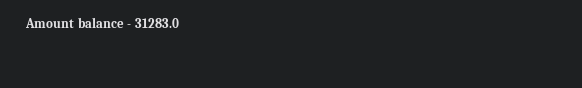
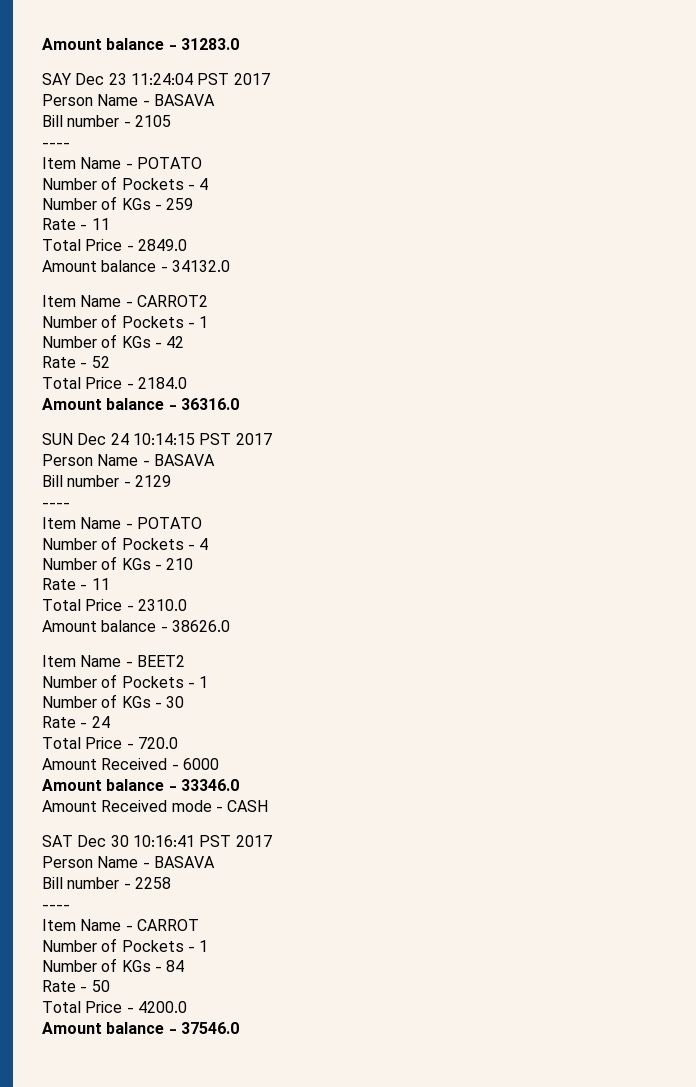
(179, 23) none -> [42,73,270,85] [42,94,215,106] [42,115,171,127] [42,142,70,148] [42,157,202,169] [42,176,209,190] [42,196,194,210] [42,218,110,230] [42,239,187,251] [42,260,230,272] [42,295,208,307] [42,314,209,328] [42,334,185,348] [42,356,110,368] [42,377,187,389] [42,398,239,410] [42,433,272,445] [42,454,215,466] [42,475,171,487] [42,502,70,508] [42,517,202,529] [42,536,209,550] [42,556,194,570] [42,578,110,590] [42,599,187,611] [42,620,230,632] [42,655,185,667] [42,674,209,688] [42,694,185,708] [42,716,110,728] [42,737,178,749] [42,758,219,770] [42,779,239,791] [42,800,269,812] [42,835,272,847] [42,856,215,868] [42,877,171,889] [42,904,70,910] [42,919,199,931] [42,938,209,952] [42,958,185,972] [42,980,110,992] [42,1001,187,1013] [42,1022,239,1034] // SAY Dec 23 11:24:04 PST 2017 // Person Name - BASAVA // Bill number - 2105 // ---- // Item Name - POTATO // Number of Pockets - 4 // Number of KGs - 259 // Rate - 11 // Total Price - 2849.0 // Amount balance - 34132.0 // Item Name - CARROT2 // Number of Pockets - 1 // Number of KGs - 42 // Rate - 52 // Total Price - 2184.0 // Amount balance - 36316.0 // SUN Dec 24 10:14:15 PST 2017 // Person Name - BASAVA // Bill number - 2129 // ---- // Item Name - POTATO // Number of Pockets - 4 // Number of KGs - 210 // Rate - 11 // Total Price - 2310.0 // Amount balance - 38626.0 // Item Name - BEET2 // Number of Pockets - 1 // Number of KGs - 30 // Rate - 24 // Total Price - 720.0 // Amount Received - 6000 // Amount balance - 33346.0 // Amount Received mode - CASH // SAT Dec 30 10:16:41 PST 2017 // Person Name - BASAVA // Bill number - 2258 // ---- // Item Name - CARROT // Number of Pockets - 1 // Number of KGs - 84 // Rate - 50 // Total Price - 4200.0 // Amount balance - 37546.0

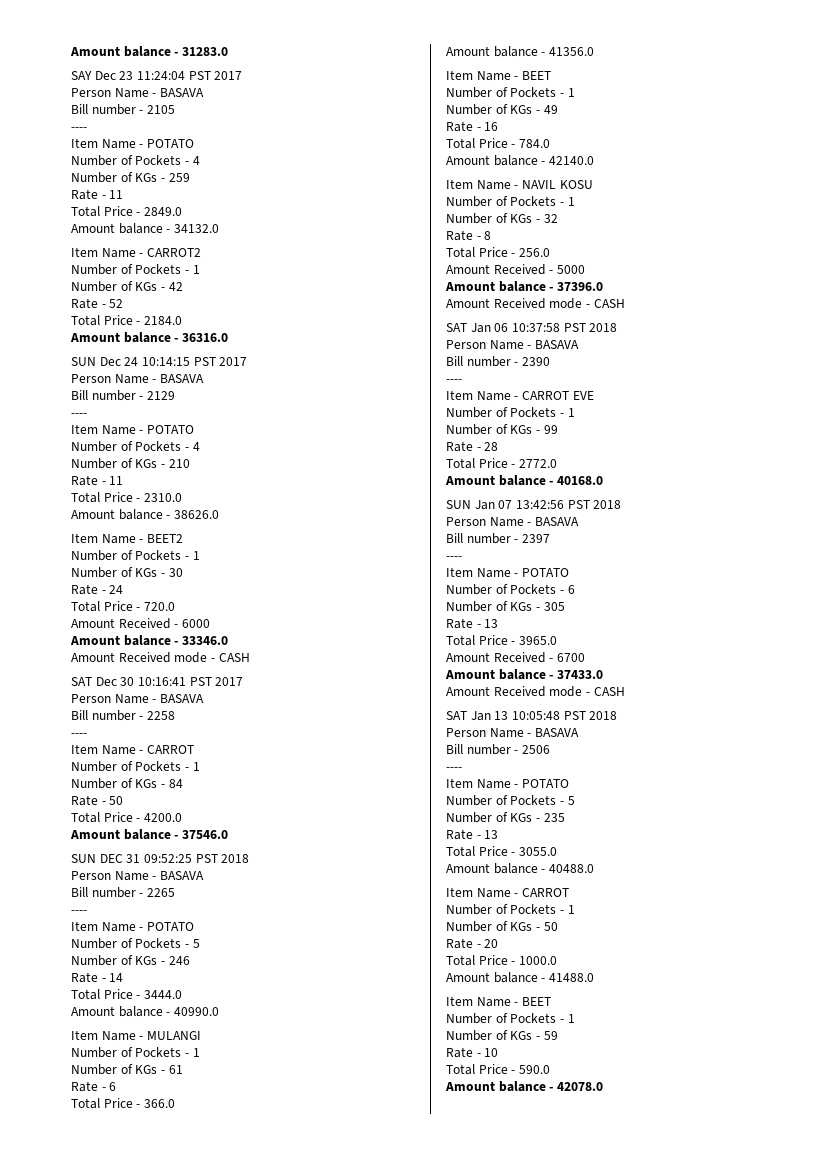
(239, 1028) none -> [71,854,250,863] [71,871,204,881] [71,887,175,898] [71,910,87,914] [71,921,194,932] [71,938,200,949] [71,955,190,966] [71,972,124,983] [71,989,182,1000] [71,1006,219,1017] [71,1030,201,1041] [71,1047,200,1058] [71,1064,183,1075] [71,1081,117,1092] [71,1098,175,1109] [446,46,594,57] [446,70,551,81] [446,87,575,98] [446,104,558,115] [446,121,499,132] [446,138,550,149] [446,155,594,166] [446,179,593,190] [446,196,575,207] [446,213,558,224] [446,230,492,241] [446,247,550,258] [446,264,585,275] [445,281,603,292] [446,298,625,309] [446,323,618,333] [446,340,579,350] [446,356,550,367] [446,379,462,383] [446,390,594,401] [446,407,575,418] [446,424,558,435] [446,441,499,452] [446,458,557,469] [445,475,603,486] [446,500,622,510] [446,517,579,527] [446,533,550,544] [446,556,462,560] [446,567,569,578] [446,584,575,595] [446,601,565,612] [446,618,499,629] [446,635,557,646] [446,652,585,663] [445,669,603,680] [446,686,625,697] [446,711,618,721] [446,728,579,738] [446,744,550,755] [446,767,462,771] [446,778,569,789] [446,795,575,806] [446,812,565,823] [446,829,499,840] [446,846,557,857] [446,863,594,874] [446,887,569,898] [446,904,575,915] [446,921,558,932] [446,938,499,949] [446,955,557,966] [446,972,594,983] [446,996,551,1007] [446,1013,575,1024] [446,1030,558,1041] [446,1047,499,1058] [446,1064,550,1075] [445,1081,603,1092] // SUN DEC 31 09:52:25 PST 2018 // Person Name - BASAVA // Bill number - 2265 // ---- // Item Name - POTATO // Number of Pockets - 5 // Number of KGs - 246 // Rate - 14 // Total Price - 3444.0 // Amount balance - 40990.0 // Item Name - MULANGI // Number of Pockets - 1 // Number of KGs - 61 // Rate - 6 // Total Price - 366.0 // Amount balance - 41356.0 // Item Name - BEET // Number of Pockets - 1 // Number of KGs - 49 // Rate - 16 // Total Price - 784.0 // Amount balance - 42140.0 // Item Name - NAVIL KOSU // Number of Pockets - 1 // Number of KGs - 32 // Rate - 8 // Total Price - 256.0 // Amount Received - 5000 // Amount balance - 37396.0 // Amount Received mode - CASH // SAT Jan 06 10:37:58 PST 2018 // Person Name - BASAVA // Bill number - 2390 // ---- // Item Name - CARROT EVE // Number of Pockets - 1 // Number of KGs - 99 // Rate - 28 // Total Price - 2772.0 // Amount balance - 40168.0 // SUN Jan 07 13:42:56 PST 2018 // Person Name - BASAVA // Bill number - 2397 // ---- // Item Name - POTATO // Number of Pockets - 6 // Number of KGs - 305 // Rate - 13 // Total Price - 3965.0 // Amount Received - 6700 // Amount balance - 37433.0 // Amount Received mode - CASH // SAT Jan 13 10:05:48 PST 2018 // Person Name - BASAVA // Bill number - 2506 // ---- // Item Name - POTATO // Number of Pockets - 5 // Number of KGs - 235 // Rate - 13 // Total Price - 3055.0 // Amount balance - 40488.0 // Item Name - CARROT // Number of Pockets - 1 // Number of KGs - 50 // Rate - 20 // Total Price - 1000.0 // Amount balance - 41488.0 // Item Name - BEET // Number of Pockets - 1 // Number of KGs - 59 // Rate - 10 // Total Price - 590.0 // Amount balance - 42078.0

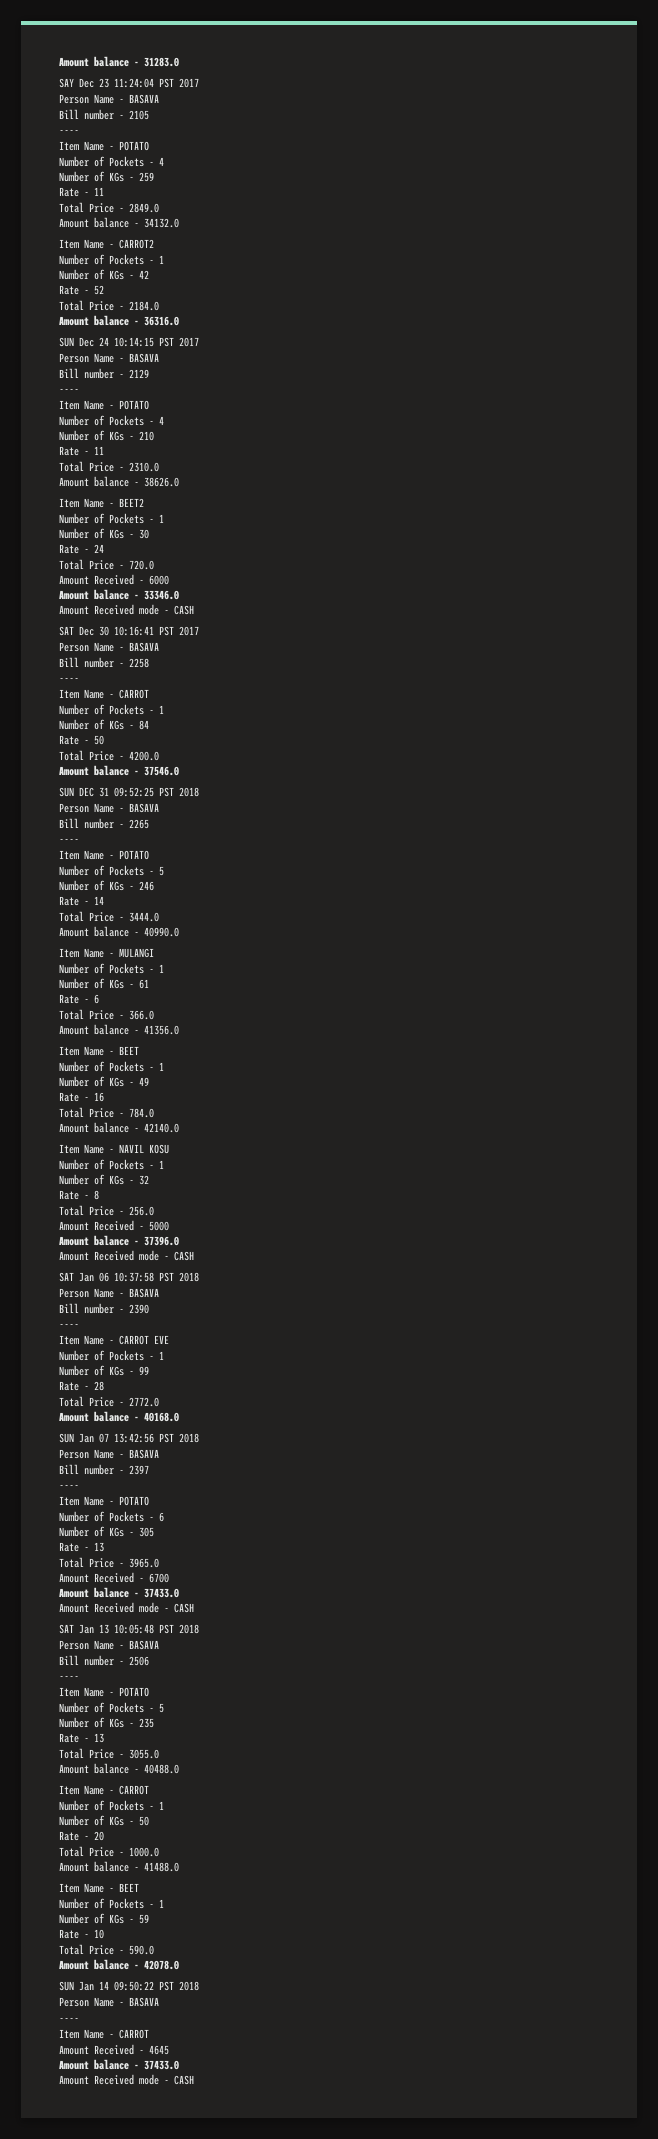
(603, 1086) none -> [59,1981,199,1991] [59,1997,159,2007] [59,2018,79,2022] [59,2029,149,2039] [59,2044,169,2055] [59,2059,179,2070] [59,2074,194,2085] // SUN Jan 14 09:50:22 PST 2018 // Person Name - BASAVA // ---- // Item Name - CARROT // Amount Received - 4645 // Amount balance - 37433.0 // Amount Received mode - CASH

